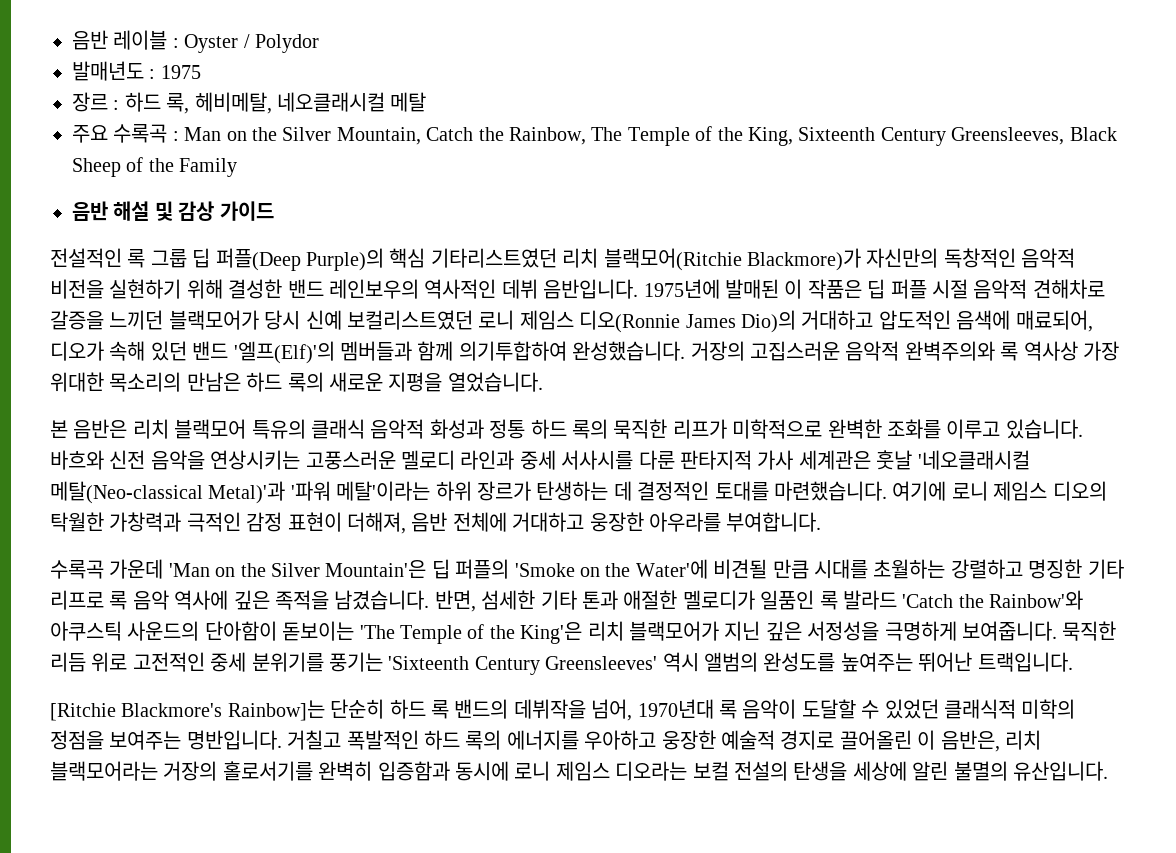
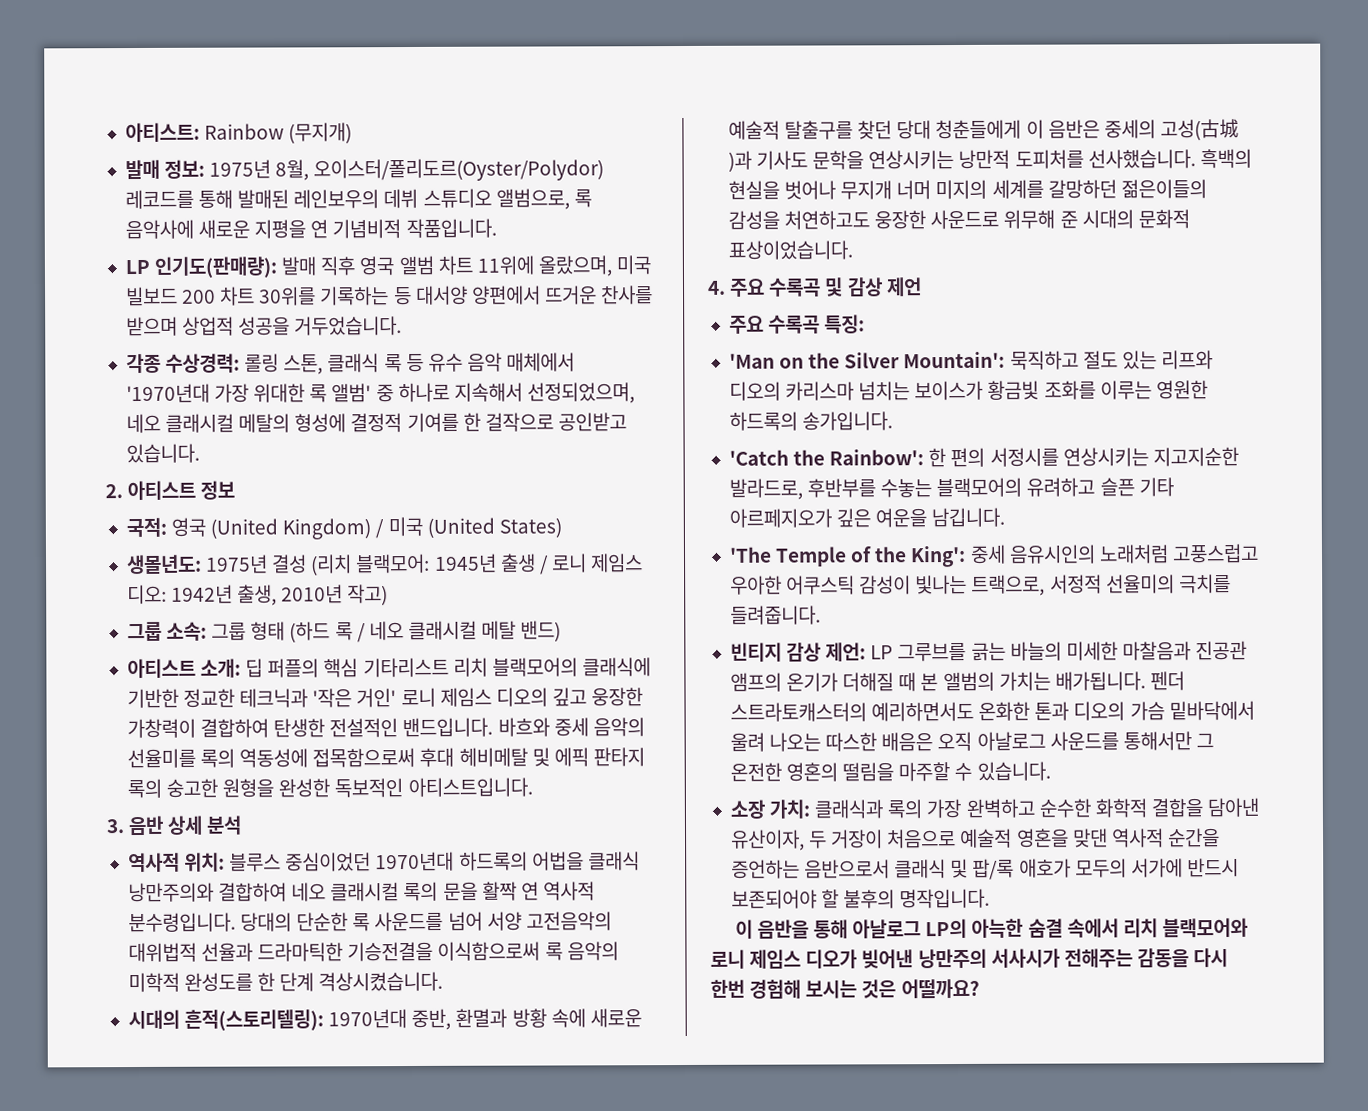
[72,30,319,53] [72,61,201,81] [72,92,427,114] [72,124,1117,146] [72,157,238,177] [72,201,274,221] [50,248,1076,271] [50,279,1105,299] [50,310,1093,333] [50,341,1119,364] [50,372,543,392] [50,419,1083,439] [50,450,1030,470] [50,481,1107,504] [50,512,822,534] [50,559,1124,579] [50,590,1084,612] [50,621,1117,644] [50,652,1073,675] [50,699,1076,721] [50,730,1041,752] [50,761,1108,781] 음반 레이블 : Oyster / Polydor // 발매년도 : 1975 // 장르 : 하드 록, 헤비메탈, 네오클래시컬 메탈 // 주요 수록곡 : Man on the Silver Mountain, Catch the Rainbow, The Temple of the King, Sixteenth Century Greensleeves, Black Sheep of the Family // 음반 해설 및 감상 가이드 // 전설적인 록 그룹 딥 퍼플(Deep Purple)의 핵심 기타리스트였던 리치 블랙모어(Ritchie Blackmore)가 자신만의 독창적인 음악적 비전을 실현하기 위해 결성한 밴드 레인보우의 역사적인 데뷔 음반입니다. 1975년에 발매된 이 작품은 딥 퍼플 시절 음악적 견해차로 갈증을 느끼던 블랙모어가 당시 신예 보컬리스트였던 로니 제임스 디오(Ronnie James Dio)의 거대하고 압도적인 음색에 매료되어, 디오가 속해 있던 밴드 '엘프(Elf)'의 멤버들과 함께 의기투합하여 완성했습니다. 거장의 고집스러운 음악적 완벽주의와 록 역사상 가장 위대한 목소리의 만남은 하드 록의 새로운 지평을 열었습니다. // 본 음반은 리치 블랙모어 특유의 클래식 음악적 화성과 정통 하드 록의 묵직한 리프가 미학적으로 완벽한 조화를 이루고 있습니다. 바흐와 신전 음악을 연상시키는 고풍스러운 멜로디 라인과 중세 서사시를 다룬 판타지적 가사 세계관은 훗날 '네오클래시컬 메탈(Neo-classical Metal)'과 '파워 메탈'이라는 하위 장르가 탄생하는 데 결정적인 토대를 마련했습니다. 여기에 로니 제임스 디오의 탁월한 가창력과 극적인 감정 표현이 더해져, 음반 전체에 거대하고 웅장한 아우라를 부여합니다. // 수록곡 가운데 'Man on the Silver Mountain'은 딥 퍼플의 'Smoke on the Water'에 비견될 만큼 시대를 초월하는 강렬하고 명징한 기타 리프로 록 음악 역사에 깊은 족적을 남겼습니다. 반면, 섬세한 기타 톤과 애절한 멜로디가 일품인 록 발라드 'Catch the Rainbow'와 아쿠스틱 사운드의 단아함이 돋보이는 'The Temple of the King'은 리치 블랙모어가 지닌 깊은 서정성을 극명하게 보여줍니다. 묵직한 리듬 위로 고전적인 중세 분위기를 풍기는 'Sixteenth Century Greensleeves' 역시 앨범의 완성도를 높여주는 뛰어난 트랙입니다. // [Ritchie Blackmore's Rainbow]는 단순히 하드 록 밴드의 데뷔작을 넘어, 1970년대 록 음악이 도달할 수 있었던 클래식적 미학의 정점을 보여주는 명반입니다. 거칠고 폭발적인 하드 록의 에너지를 우아하고 웅장한 예술적 경지로 끌어올린 이 음반은, 리치 블랙모어라는 거장의 홀로서기를 완벽히 입증함과 동시에 로니 제임스 디오라는 보컬 전설의 탄생을 세상에 알린 불멸의 유산입니다. -> [124,122,353,144] [124,158,605,182] [124,188,592,210] [124,218,497,240] [124,255,652,278] [125,285,654,307] [125,316,403,337] [125,352,576,375] [125,382,635,404] [125,412,627,434] [125,443,200,464] [105,480,236,501] [125,516,562,540] [125,553,644,576] [126,584,389,606] [126,620,562,643] [126,657,651,679] [126,687,644,709] [126,717,645,739] [126,747,645,769] [126,777,533,799] [106,815,243,836] [127,851,640,873] [127,881,595,903] [127,911,612,933] [127,941,619,963] [127,971,444,993] [127,1008,642,1031] [727,118,1239,141] [727,148,1252,172] [727,179,1207,200] [727,209,1190,230] [727,240,853,260] [707,277,922,297] [728,314,866,334] [728,350,1213,370] [728,380,1208,401] [728,411,894,431] [728,446,1239,468] [728,477,1174,500] [728,507,1006,528] [728,543,1259,568] [729,573,1231,596] [729,605,821,625] [729,640,1248,662] [729,671,1185,692] [729,700,1255,722] [729,731,1214,752] [729,761,1051,782] [729,797,1260,819] [730,828,1220,851] [730,857,1239,880] [730,888,991,909] [734,917,1248,939] [710,948,1229,969] [710,978,980,999] 아티스트: Rainbow (무지개) // 발매 정보: 1975년 8월, 오이스터/폴리도르(Oyster/Polydor) 레코드를 통해 발매된 레인보우의 데뷔 스튜디오 앨범으로, 록 음악사에 새로운 지평을 연 기념비적 작품입니다. // LP 인기도(판매량): 발매 직후 영국 앨범 차트 11위에 올랐으며, 미국 빌보드 200 차트 30위를 기록하는 등 대서양 양편에서 뜨거운 찬사를 받으며 상업적 성공을 거두었습니다. // 각종 수상경력: 롤링 스톤, 클래식 록 등 유수 음악 매체에서 '1970년대 가장 위대한 록 앨범' 중 하나로 지속해서 선정되었으며, 네오 클래시컬 메탈의 형성에 결정적 기여를 한 걸작으로 공인받고 있습니다. // 2. 아티스트 정보 // 국적: 영국 (United Kingdom) / 미국 (United States) // 생몰년도: 1975년 결성 (리치 블랙모어: 1945년 출생 / 로니 제임스 디오: 1942년 출생, 2010년 작고) // 그룹 소속: 그룹 형태 (하드 록 / 네오 클래시컬 메탈 밴드) // 아티스트 소개: 딥 퍼플의 핵심 기타리스트 리치 블랙모어의 클래식에 기반한 정교한 테크닉과 '작은 거인' 로니 제임스 디오의 깊고 웅장한 가창력이 결합하여 탄생한 전설적인 밴드입니다. 바흐와 중세 음악의 선율미를 록의 역동성에 접목함으로써 후대 헤비메탈 및 에픽 판타지 록의 숭고한 원형을 완성한 독보적인 아티스트입니다. // 3. 음반 상세 분석 // 역사적 위치: 블루스 중심이었던 1970년대 하드록의 어법을 클래식 낭만주의와 결합하여 네오 클래시컬 록의 문을 활짝 연 역사적 분수령입니다. 당대의 단순한 록 사운드를 넘어 서양 고전음악의 대위법적 선율과 드라마틱한 기승전결을 이식함으로써 록 음악의 미학적 완성도를 한 단계 격상시켰습니다. // 시대의 흔적(스토리텔링): 1970년대 중반, 환멸과 방황 속에 새로운 예술적 탈출구를 찾던 당대 청춘들에게 이 음반은 중세의 고성(古城)과 기사도 문학을 연상시키는 낭만적 도피처를 선사했습니다. 흑백의 현실을 벗어나 무지개 너머 미지의 세계를 갈망하던 젊은이들의 감성을 처연하고도 웅장한 사운드로 위무해 준 시대의 문화적 표상이었습니다. // 4. 주요 수록곡 및 감상 제언 // 주요 수록곡 특징: // 'Man on the Silver Mountain': 묵직하고 절도 있는 리프와 디오의 카리스마 넘치는 보이스가 황금빛 조화를 이루는 영원한 하드록의 송가입니다. // 'Catch the Rainbow': 한 편의 서정시를 연상시키는 지고지순한 발라드로, 후반부를 수놓는 블랙모어의 유려하고 슬픈 기타 아르페지오가 깊은 여운을 남깁니다. // 'The Temple of the King': 중세 음유시인의 노래처럼 고풍스럽고 우아한 어쿠스틱 감성이 빛나는 트랙으로, 서정적 선율미의 극치를 들려줍니다. // 빈티지 감상 제언: LP 그루브를 긁는 바늘의 미세한 마찰음과 진공관 앰프의 온기가 더해질 때 본 앨범의 가치는 배가됩니다. 펜더 스트라토캐스터의 예리하면서도 온화한 톤과 디오의 가슴 밑바닥에서 울려 나오는 따스한 배음은 오직 아날로그 사운드를 통해서만 그 온전한 영혼의 떨림을 마주할 수 있습니다. // 소장 가치: 클래식과 록의 가장 완벽하고 순수한 화학적 결합을 담아낸 유산이자, 두 거장이 처음으로 예술적 영혼을 맞댄 역사적 순간을 증언하는 음반으로서 클래식 및 팝/록 애호가 모두의 서가에 반드시 보존되어야 할 불후의 명작입니다. // 이 음반을 통해 아날로그 LP의 아늑한 숨결 속에서 리치 블랙모어와 로니 제임스 디오가 빚어낸 낭만주의 서사시가 전해주는 감동을 다시 한번 경험해 보시는 것은 어떨까요?

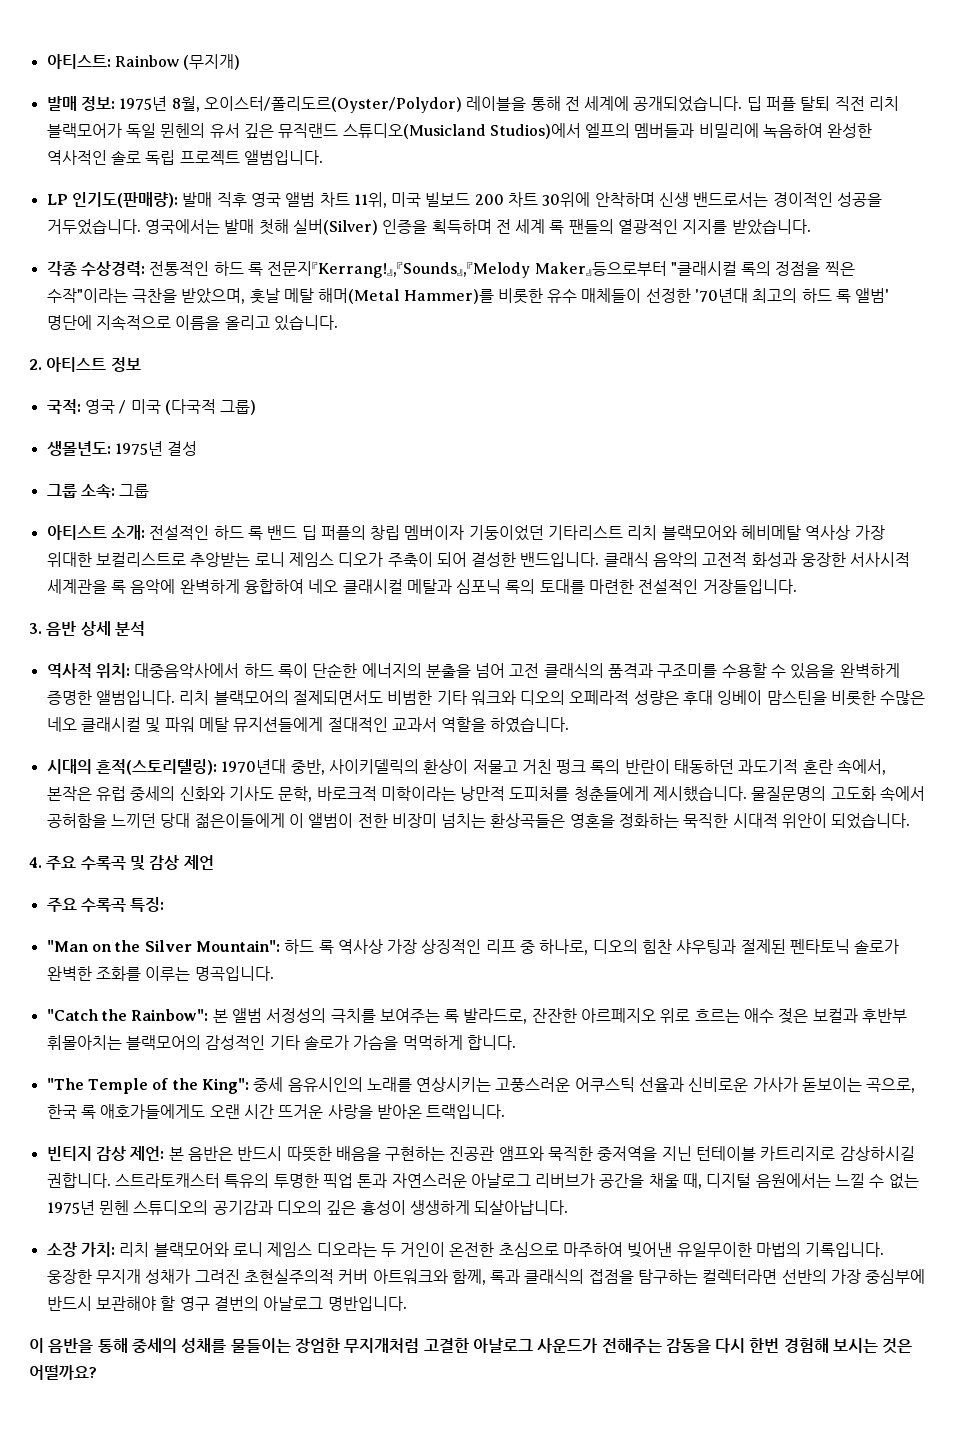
[124,188,592,210] [124,218,497,240] 레코드를 통해 발매된 레인보우의 데뷔 스튜디오 앨범으로, 록 음악사에 새로운 지평을 연 기념비적 작품입니다. -> [466,96,900,112] [46,123,873,139] [46,150,323,165] 레이블을 통해 전 세계에 공개되었습니다. 딥 퍼플 탈퇴 직전 리치 블랙모어가 독일 뮌헨의 유서 깊은 뮤직랜드 스튜디오(Musicland Studios)에서 엘프의 멤버들과 비밀리에 녹음하여 완성한 역사적인 솔로 독립 프로젝트 앨범입니다.
[476,255,612,277] 11위에 올랐으며, -> [353,192,387,208] 11위,
[259,285,654,306] [125,316,403,337] [125,352,576,375] [125,382,635,404] [125,412,627,434] 30위를 기록하는 등 대서양 양편에서 뜨거운 찬사를 받으며 상업적 성공을 거두었습니다. // 각종 수상경력: 롤링 스톤, 클래식 록 등 유수 음악 매체에서 '1970년대 가장 위대한 록 앨범' 중 하나로 지속해서 선정되었으며, 네오 클래시컬 메탈의 형성에 결정적 기여를 한 걸작으로 공인받고 -> [542,192,883,207] [46,219,811,235] [46,261,855,278] [46,288,890,304] [46,315,270,330] 30위에 안착하며 신생 밴드로서는 경이적인 성공을 거두었습니다. 영국에서는 발매 첫해 실버(Silver) 인증을 획득하며 전 세계 록 팬들의 열광적인 지지를 받았습니다. // 각종 수상경력: 전통적인 하드 록 전문지『Kerrang!』,『Sounds』,『Melody Maker』등으로부터 "클래시컬 록의 정점을 찍은 수작"이라는 극찬을 받았으며, 훗날 메탈 해머(Metal Hammer)를 비롯한 유수 매체들이 선정한 '70년대 최고의 하드 록 앨범' 명단에 지속적으로 이름을 올리고
[210,516,562,540] [125,553,644,576] [126,584,389,606] [126,620,562,643] [126,657,651,679] [126,687,644,709] [126,717,645,739] [126,747,645,769] [126,777,533,799] (United Kingdom) / 미국 (United States) // 생몰년도: 1975년 결성 (리치 블랙모어: 1945년 출생 / 로니 제임스 디오: 1942년 출생, 2010년 작고) // 그룹 소속: 그룹 형태 (하드 록 / 네오 클래시컬 메탈 밴드) // 아티스트 소개: 딥 퍼플의 핵심 기타리스트 리치 블랙모어의 클래식에 기반한 정교한 테크닉과 '작은 거인' 로니 제임스 디오의 깊고 웅장한 가창력이 결합하여 탄생한 전설적인 밴드입니다. 바흐와 중세 음악의 선율미를 록의 역동성에 접목함으로써 후대 헤비메탈 및 에픽 판타지 록의 숭고한 원형을 완성한 독보적인 아티스트입니다. -> [119,399,257,415] [46,441,198,456] [46,483,150,498] [46,525,885,541] [46,552,911,567] [46,579,797,594] / 미국 (다국적 그룹) // 생몰년도: 1975년 결성 // 그룹 소속: 그룹 // 아티스트 소개: 전설적인 하드 록 밴드 딥 퍼플의 창립 멤버이자 기둥이었던 기타리스트 리치 블랙모어와 헤비메탈 역사상 가장 위대한 보컬리스트로 추앙받는 로니 제임스 디오가 주축이 되어 결성한 밴드입니다. 클래식 음악의 고전적 화성과 웅장한 서사시적 세계관을 록 음악에 완벽하게 융합하여 네오 클래시컬 메탈과 심포닉 록의 토대를 마련한 전설적인 거장들입니다.
[229,851,640,872] [127,881,595,903] [127,911,612,933] [127,941,619,963] [127,971,444,993] [127,1008,642,1031] [727,118,1239,141] [727,148,1252,172] [727,179,1207,200] [727,209,1190,230] [727,240,853,260] 블루스 중심이었던 1970년대 하드록의 어법을 클래식 낭만주의와 결합하여 네오 클래시컬 록의 문을 활짝 연 역사적 분수령입니다. 당대의 단순한 록 사운드를 넘어 서양 고전음악의 대위법적 선율과 드라마틱한 기승전결을 이식함으로써 록 음악의 미학적 완성도를 한 단계 격상시켰습니다. // 시대의 흔적(스토리텔링): 1970년대 중반, 환멸과 방황 속에 새로운 예술적 탈출구를 찾던 당대 청춘들에게 이 음반은 중세의 고성(古城)과 기사도 문학을 연상시키는 낭만적 도피처를 선사했습니다. 흑백의 현실을 벗어나 무지개 너머 미지의 세계를 갈망하던 젊은이들의 감성을 처연하고도 웅장한 사운드로 위무해 준 시대의 문화적 표상이었습니다. -> [134,663,900,679] [46,690,926,706] [46,717,570,733] [46,759,887,775] [46,786,926,802] [46,813,911,829] 대중음악사에서 하드 록이 단순한 에너지의 분출을 넘어 고전 클래식의 품격과 구조미를 수용할 수 있음을 완벽하게 증명한 앨범입니다. 리치 블랙모어의 절제되면서도 비범한 기타 워크와 디오의 오페라적 성량은 후대 잉베이 맘스틴을 비롯한 수많은 네오 클래시컬 및 파워 메탈 뮤지션들에게 절대적인 교과서 역할을 하였습니다. // 시대의 흔적(스토리텔링): 1970년대 중반, 사이키델릭의 환상이 저물고 거친 펑크 록의 반란이 태동하던 과도기적 혼란 속에서, 본작은 유럽 중세의 신화와 기사도 문학, 바로크적 미학이라는 낭만적 도피처를 청춘들에게 제시했습니다. 물질문명의 고도화 속에서 공허함을 느끼던 당대 젊은이들에게 이 앨범이 전한 비장미 넘치는 환상곡들은 영혼을 정화하는 묵직한 시대적 위안이 되었습니다.
[728,353,775,369] 'Man -> [46,940,89,952] "Man
[903,350,1213,370] [728,380,1208,401] [728,411,894,431] [728,446,1239,468] [728,477,1174,500] [728,507,1006,528] [728,546,772,563] Mountain': 묵직하고 절도 있는 리프와 디오의 카리스마 넘치는 보이스가 황금빛 조화를 이루는 영원한 하드록의 송가입니다. // 'Catch the Rainbow': 한 편의 서정시를 연상시키는 지고지순한 발라드로, 후반부를 수놓는 블랙모어의 유려하고 슬픈 기타 아르페지오가 깊은 여운을 남깁니다. // 'The -> [195,939,900,955] [46,966,274,981] [46,1008,908,1024] [46,1035,516,1050] [46,1078,84,1090] Mountain": 하드 록 역사상 가장 상징적인 리프 중 하나로, 디오의 힘찬 샤우팅과 절제된 펜타토닉 솔로가 완벽한 조화를 이루는 명곡입니다. // "Catch the Rainbow": 본 앨범 서정성의 극치를 보여주는 록 발라드로, 잔잔한 아르페지오 위로 흐르는 애수 젖은 보컬과 후반부 휘몰아치는 블랙모어의 감성적인 기타 솔로가 가슴을 먹먹하게 합니다. // "The
[910,545,967,568] King': -> [201,1078,249,1094] King":
[1098,543,1259,564] [729,573,1231,596] [729,605,821,625] [729,640,1248,662] [729,671,1185,692] [729,700,1255,722] [729,731,1214,752] [729,761,1051,782] [729,797,1260,819] [730,828,1220,851] [730,857,1239,880] [730,888,991,909] [734,917,1248,939] [710,948,1060,969] 노래처럼 고풍스럽고 우아한 어쿠스틱 감성이 빛나는 트랙으로, 서정적 선율미의 극치를 들려줍니다. // 빈티지 감상 제언: LP 그루브를 긁는 바늘의 미세한 마찰음과 진공관 앰프의 온기가 더해질 때 본 앨범의 가치는 배가됩니다. 펜더 스트라토캐스터의 예리하면서도 온화한 톤과 디오의 가슴 밑바닥에서 울려 나오는 따스한 배음은 오직 아날로그 사운드를 통해서만 그 온전한 영혼의 떨림을 마주할 수 있습니다. // 소장 가치: 클래식과 록의 가장 완벽하고 순수한 화학적 결합을 담아낸 유산이자, 두 거장이 처음으로 예술적 영혼을 맞댄 역사적 순간을 증언하는 음반으로서 클래식 및 팝/록 애호가 모두의 서가에 반드시 보존되어야 할 불후의 명작입니다. // 이 음반을 통해 아날로그 LP의 아늑한 숨결 속에서 리치 블랙모어와 로니 제임스 디오가 빚어낸 낭만주의 서사시가 -> [366,1077,916,1093] [46,1104,506,1119] [46,1146,915,1162] [46,1173,919,1189] [46,1200,569,1215] [46,1242,885,1258] [46,1269,926,1285] [46,1296,407,1311] [29,1338,598,1353] 노래를 연상시키는 고풍스러운 어쿠스틱 선율과 신비로운 가사가 돋보이는 곡으로, 한국 록 애호가들에게도 오랜 시간 뜨거운 사랑을 받아온 트랙입니다. // 빈티지 감상 제언: 본 음반은 반드시 따뜻한 배음을 구현하는 진공관 앰프와 묵직한 중저역을 지닌 턴테이블 카트리지로 감상하시길 권합니다. 스트라토캐스터 특유의 투명한 픽업 톤과 자연스러운 아날로그 리버브가 공간을 채울 때, 디지털 음원에서는 느낄 수 없는 1975년 뮌헨 스튜디오의 공기감과 디오의 깊은 흉성이 생생하게 되살아납니다. // 소장 가치: 리치 블랙모어와 로니 제임스 디오라는 두 거인이 온전한 초심으로 마주하여 빚어낸 유일무이한 마법의 기록입니다. 웅장한 무지개 성채가 그려진 초현실주의적 커버 아트워크와 함께, 록과 클래식의 접점을 탐구하는 컬렉터라면 선반의 가장 중심부에 반드시 보관해야 할 영구 결번의 아날로그 명반입니다. // 이 음반을 통해 중세의 성채를 물들이는 장엄한 무지개처럼 고결한 아날로그 사운드가

